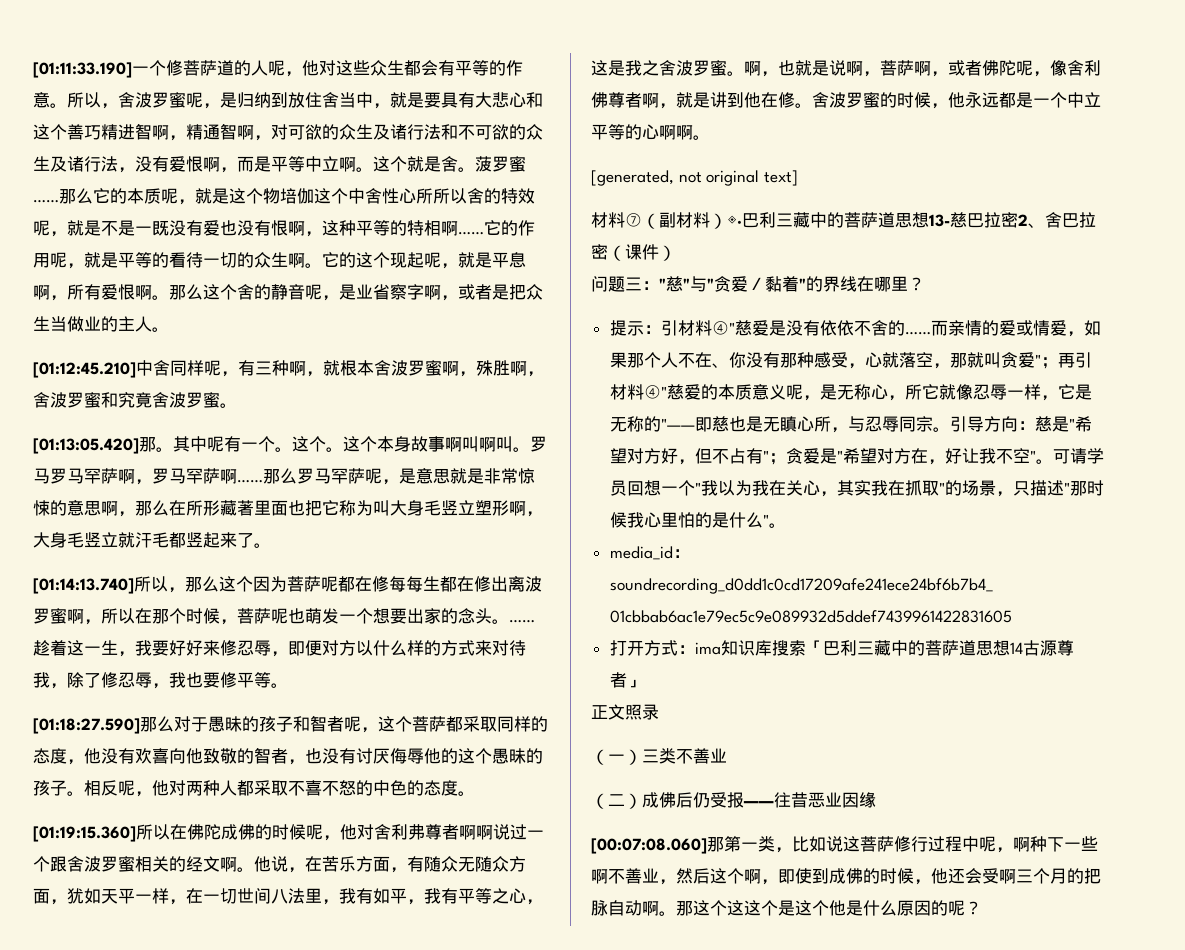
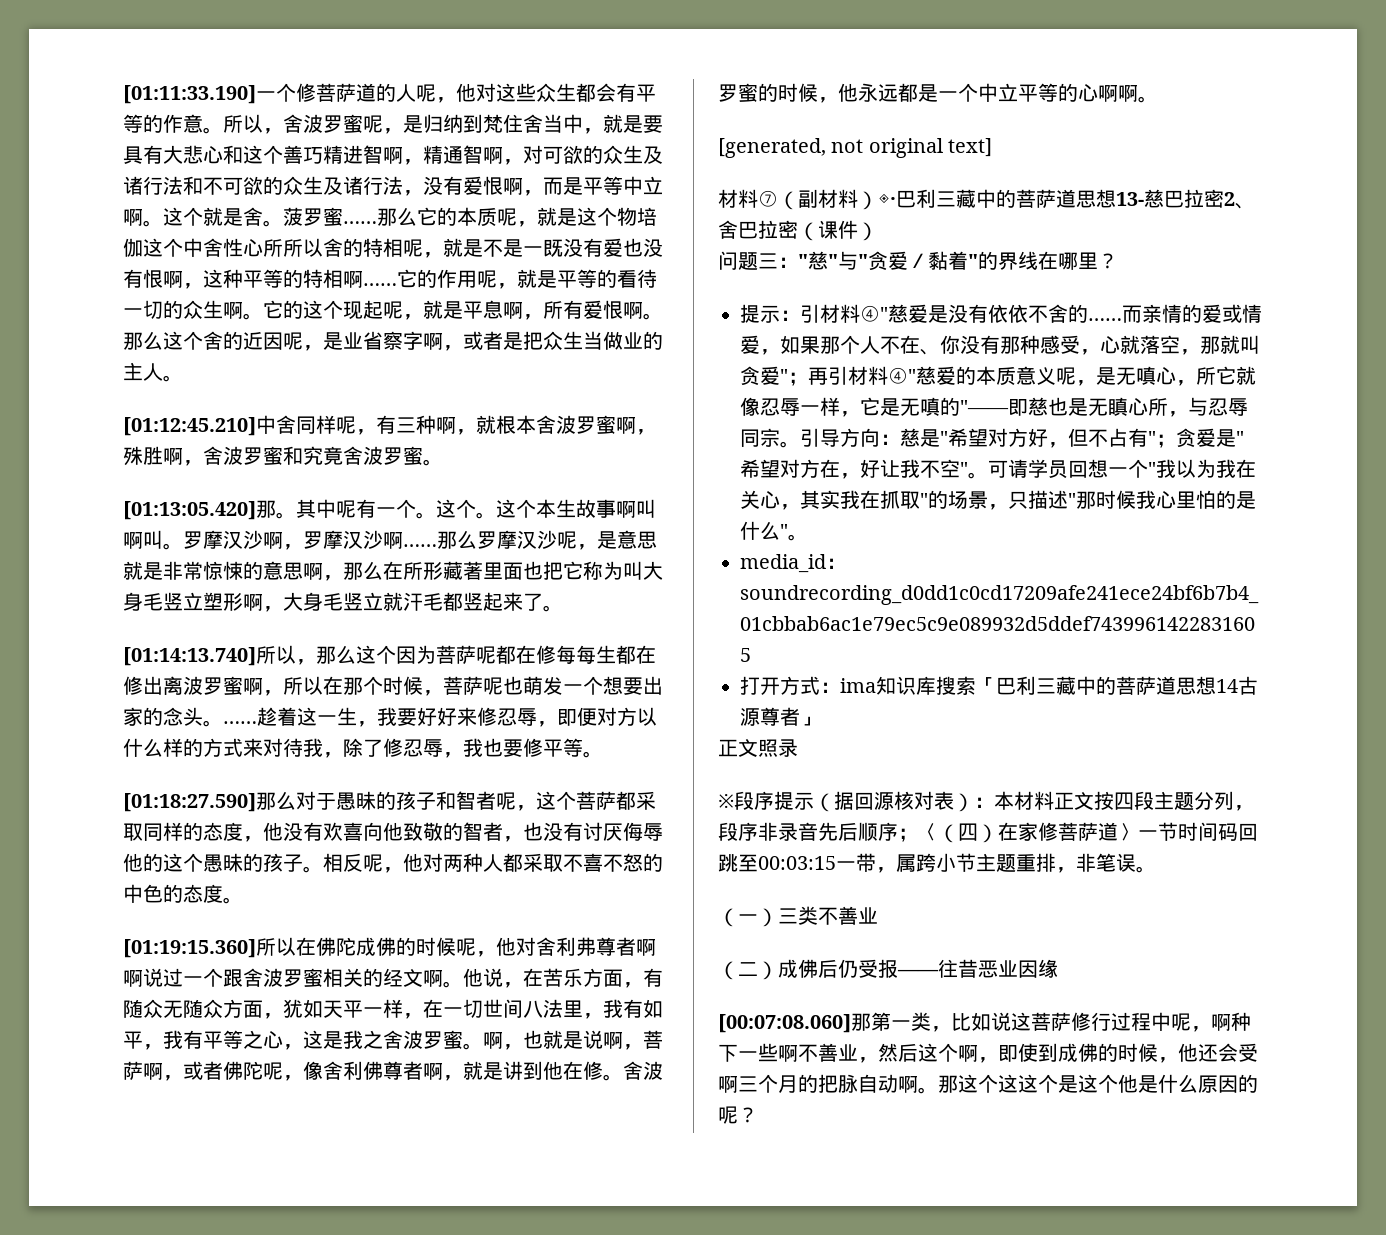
[288,92,305,108] 放 -> [483,114,503,133] 梵
[518,188,535,204] 效 -> [383,238,403,257] 相
[271,284,305,300] 静音 -> [243,331,283,350] 近因
[394,436,411,452] 身 -> [556,499,576,518] 生
[33,468,220,485] 马罗马罕萨啊，罗马罕萨 -> [203,530,383,550] 摩汉沙啊，罗摩汉沙
[314,468,365,484] 马罕萨 -> [497,530,557,549] 摩汉沙
[853,384,871,400] 称 -> [1136,366,1156,385] 嗔
[626,416,644,432] 称 -> [920,397,940,416] 嗔
(659, 712) none -> [718,791,1254,812] [718,822,1258,843] [718,853,1156,873] // ※段序提示（据回源核对表）：本材料正文按四段主题分列，段序非录音先后顺序；〈（四）在家修菩萨道〉一节时间码回跳至00:03:15一带，属跨小节主题重排，非笔误。

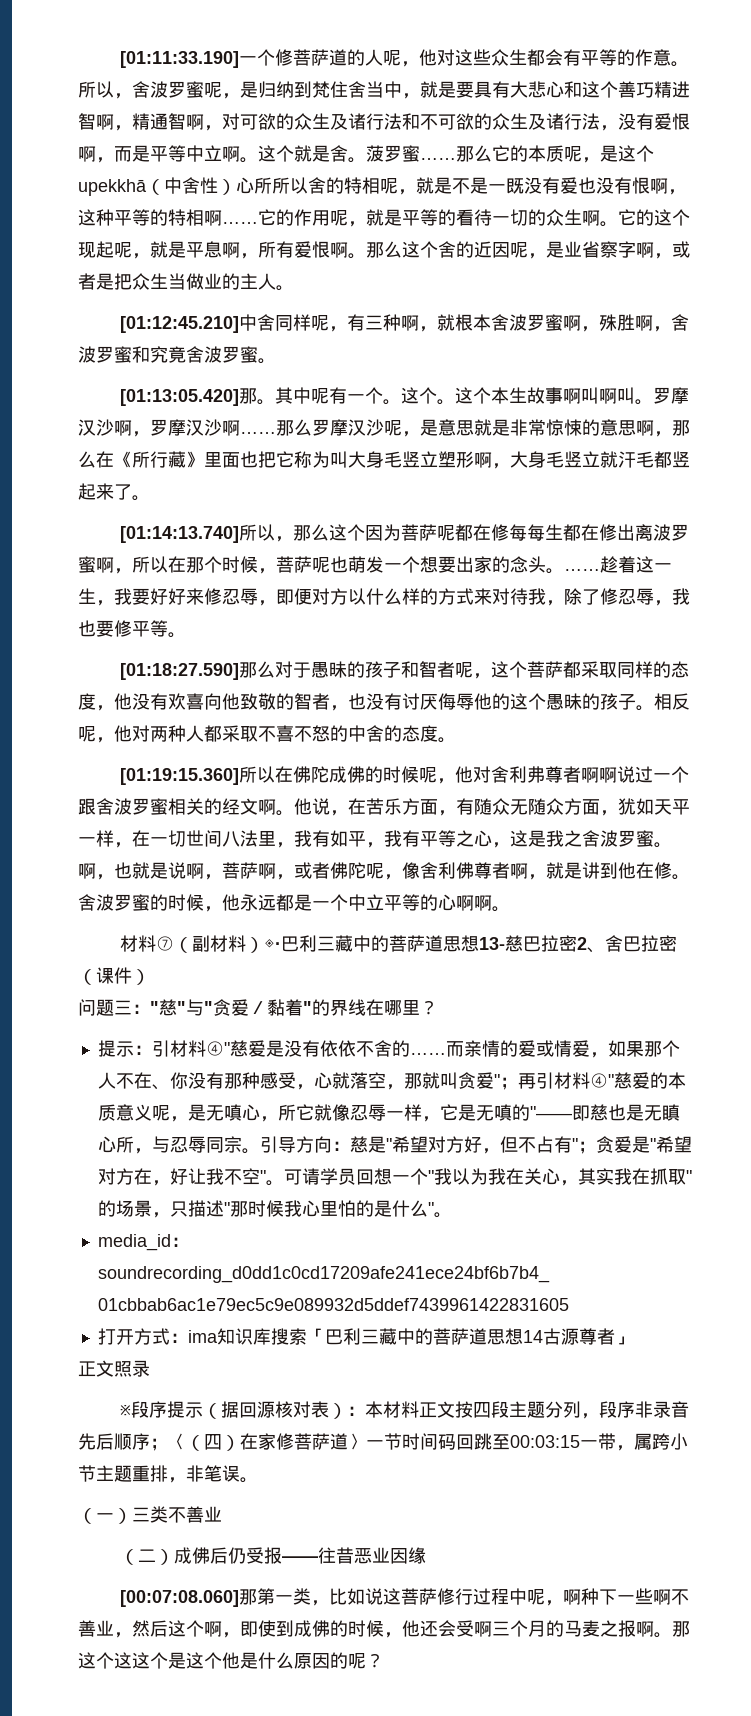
[537,207,657,226] [123,238,243,257] 就是这个物培伽这个中舍性 -> [600,145,654,162] [78,177,236,196] 是这个upekkhā（中舍性）
[403,561,483,580] 所形藏著 -> [114,451,204,468] 《所行藏》
[143,884,163,903] 色 -> [366,725,384,742] 舍
[718,138,993,158] // [generated, not original text] -> (510, 909) none
[818,1074,898,1093] 把脉自动 -> [564,1620,636,1637] 马麦之报

